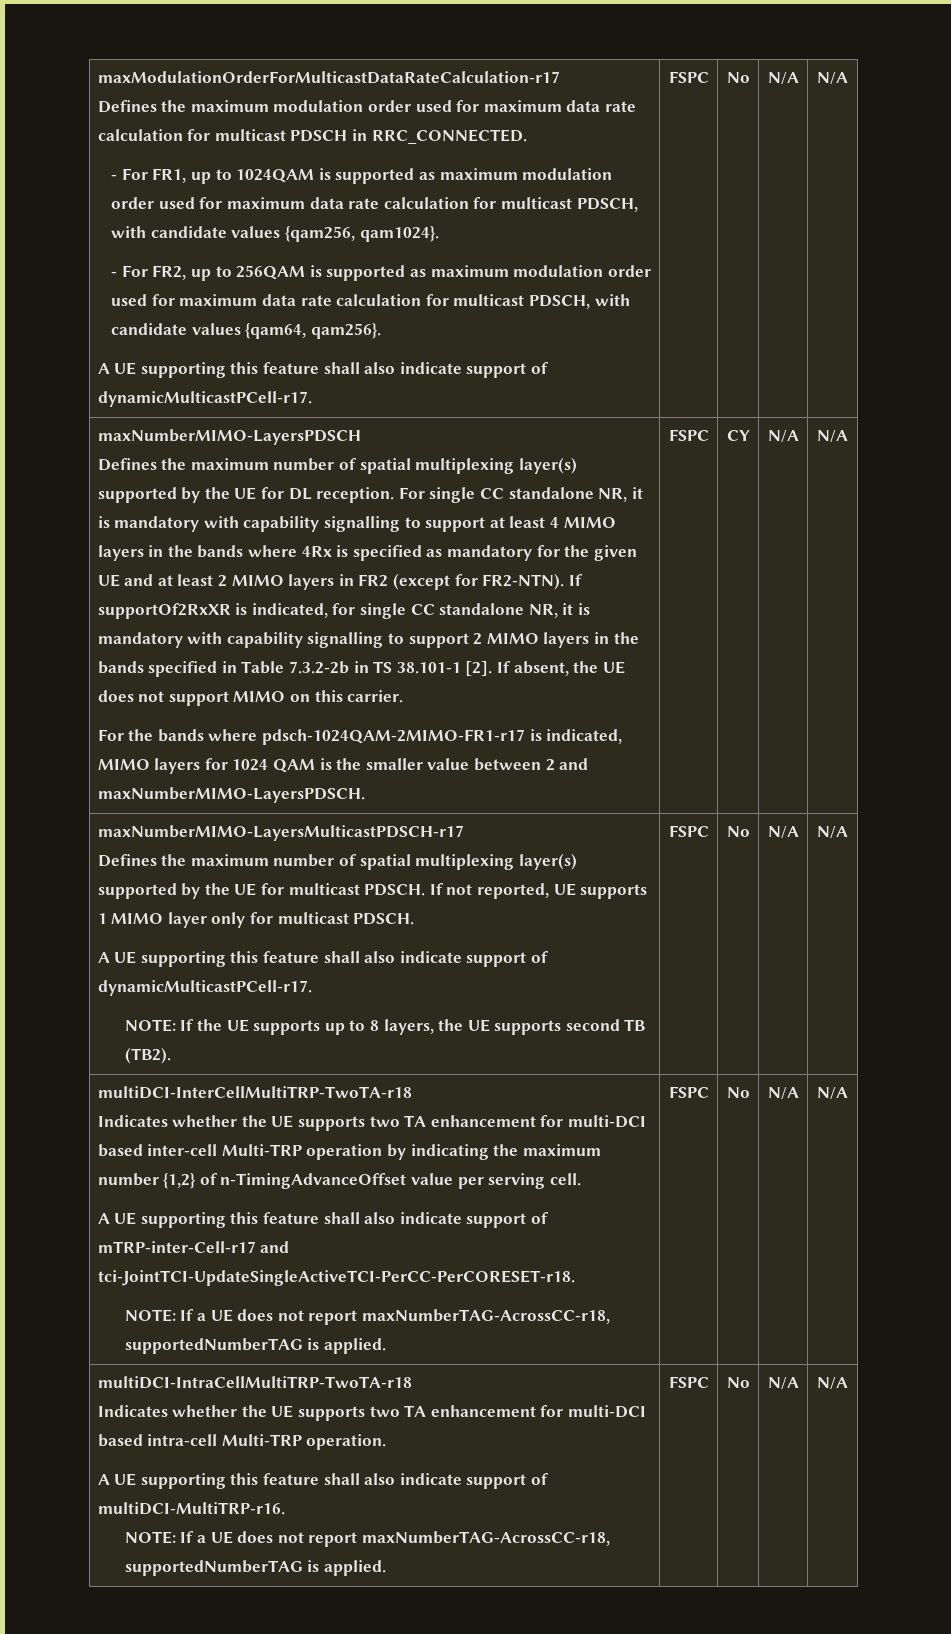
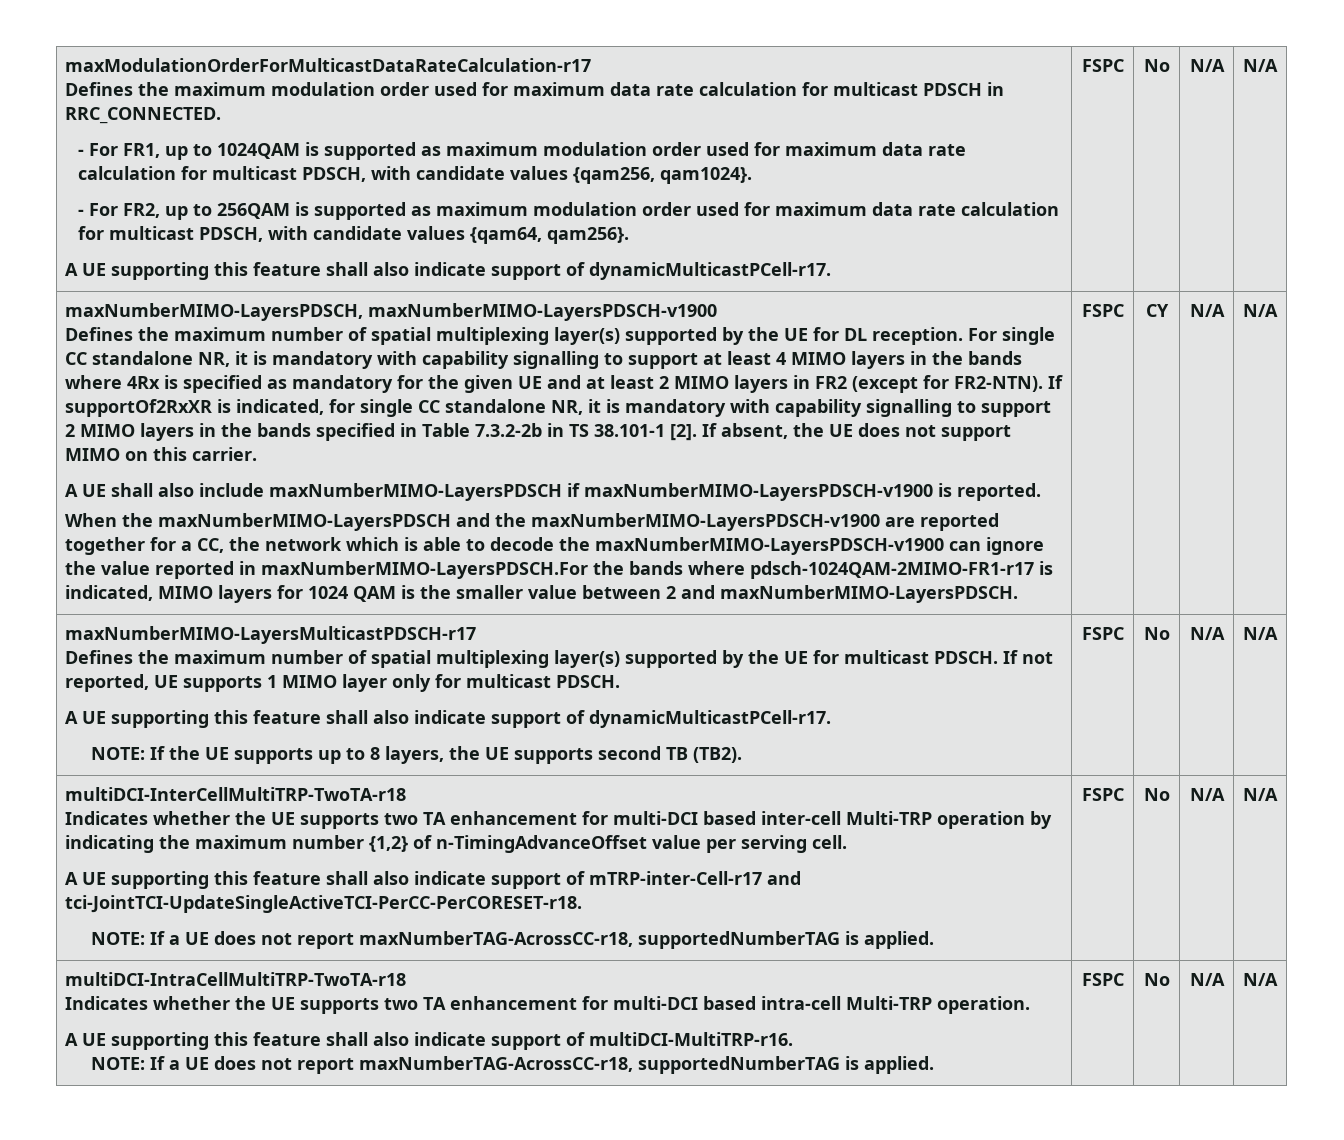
[97,429,361,445] maxNumberMIMO-LayersPDSCH -> [65,303,718,321] maxNumberMIMO-LayersPDSCH, maxNumberMIMO-LayersPDSCH-v1900
[97,729,124,741] For -> [65,483,1042,501] [65,513,1000,531] [65,537,1045,555] [65,561,589,579] A UE shall also include maxNumberMIMO-LayersPDSCH if maxNumberMIMO-LayersPDSCH-v1900 is reported. // When the maxNumberMIMO-LayersPDSCH and the maxNumberMIMO-LayersPDSCH-v1900 are reported together for a CC, the network which is able to decode the maxNumberMIMO-LayersPDSCH-v1900 can ignore the value reported in maxNumberMIMO-LayersPDSCH.For

